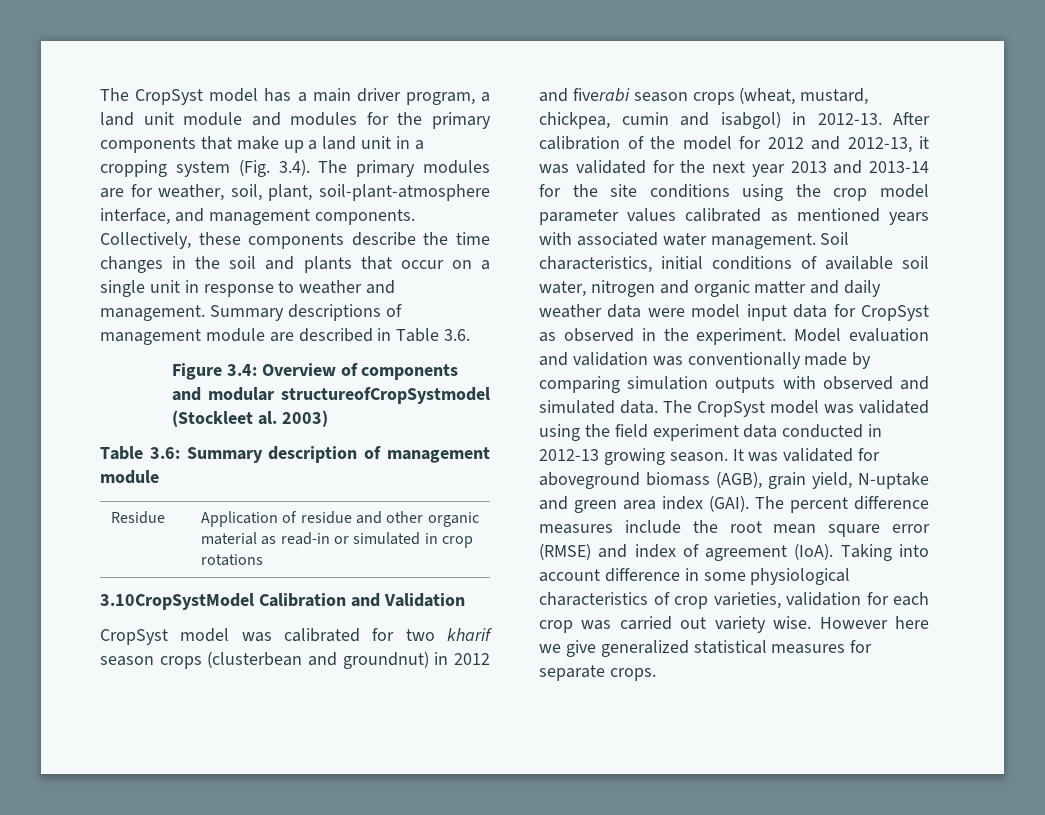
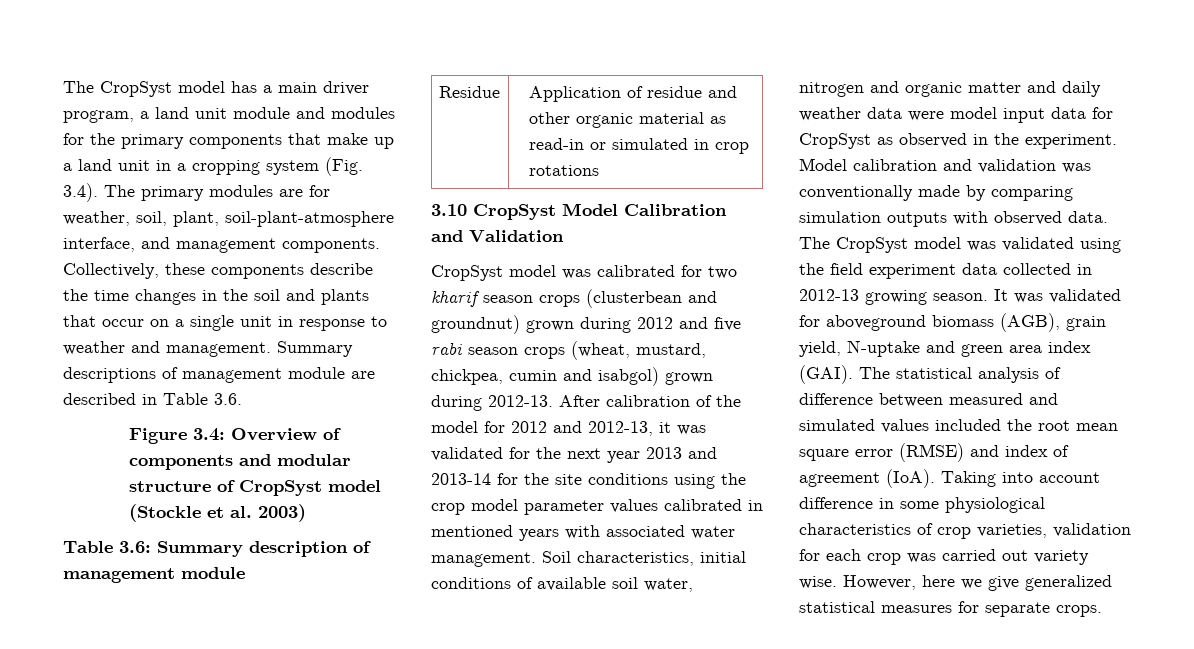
[281,387,490,404] [171,410,253,427] structureofCropSystmodel (Stockleet -> [129,480,382,496] [129,504,225,522] structure of CropSyst model (Stockle et
[100,593,254,610] 3.10CropSystModel -> [431,203,618,220] 3.10 CropSyst Model
[434,652,491,665] [539,88,630,102] in 2012 and fiverabi -> [526,317,741,333] [431,342,462,355] grown during 2012 and five rabi
[792,112,806,125] in -> [665,372,713,385] [431,395,482,411] grown during
[770,212,788,222] as -> [748,500,763,511] in
[849,328,929,342] evaluation -> [853,159,937,171] calibration
[900,376,929,390] [539,400,615,414] and simulated -> (1062, 218) none
[782,424,864,438] conducted -> [1003,263,1071,275] collected
[790,496,929,513] [539,520,681,534] percent difference measures include -> [896,367,1061,383] [799,393,1058,407] [799,419,1001,433] statistical analysis of difference between measured and simulated values included
[819,617,888,629] However -> [843,575,916,590] However,

